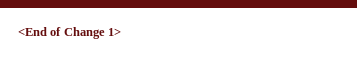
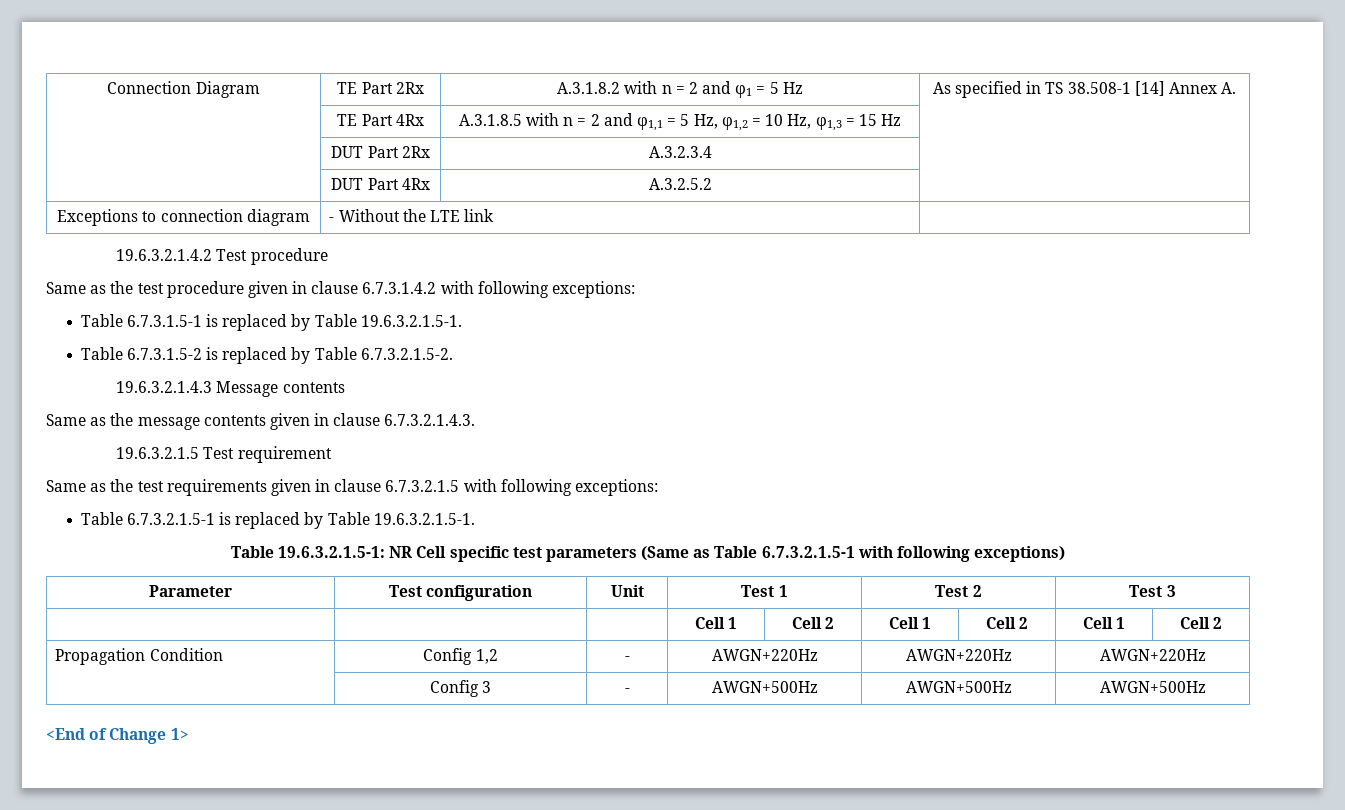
(18, 31) none -> [107,81,260,98] [337,82,424,94] [557,81,803,98] [932,81,1237,98] [337,114,424,126] [458,113,902,131] [331,146,430,158] [648,146,712,158] [331,178,430,190] [648,178,712,190] [57,209,310,226] [329,209,495,222] [116,248,328,265] [46,281,636,298] [80,314,462,331] [80,347,453,364] [116,381,345,397] [46,413,476,430] [116,446,332,463] [46,479,659,496] [80,512,475,529] [230,546,1066,562] [149,585,232,597] [388,585,533,601] [610,585,644,597] [741,585,788,597] [935,585,982,597] [1129,585,1176,597] [694,617,738,629] [791,617,835,629] [888,617,932,629] [985,617,1029,629] [1082,617,1126,629] [1179,617,1223,629] [55,648,223,665] [423,648,498,665] [624,656,630,661] [711,649,818,661] [905,649,1012,661] [1099,649,1206,661] [429,680,492,697] [624,688,630,693] [711,681,818,693] [905,681,1012,693] [1099,681,1206,693] Connection Diagram | TE Part 2Rx | A.3.1.8.2 with n = 2 and φ1 = 5 Hz | As specified in TS 38.508-1 [14] Annex A. // | TE Part 4Rx | A.3.1.8.5 with n = 2 and φ1,1 = 5 Hz, φ1,2 = 10 Hz, φ1,3 = 15 Hz | // | DUT Part 2Rx | A.3.2.3.4 | // | DUT Part 4Rx | A.3.2.5.2 | // Exceptions to connection diagram | - Without the LTE link | // 19.6.3.2.1.4.2 Test procedure // Same as the test procedure given in clause 6.7.3.1.4.2 with following exceptions: // Table 6.7.3.1.5-1 is replaced by Table 19.6.3.2.1.5-1. // Table 6.7.3.1.5-2 is replaced by Table 6.7.3.2.1.5-2. // 19.6.3.2.1.4.3 Message contents // Same as the message contents given in clause 6.7.3.2.1.4.3. // 19.6.3.2.1.5 Test requirement // Same as the test requirements given in clause 6.7.3.2.1.5 with following exceptions: // Table 6.7.3.2.1.5-1 is replaced by Table 19.6.3.2.1.5-1. // Table 19.6.3.2.1.5-1: NR Cell specific test parameters (Same as Table 6.7.3.2.1.5-1 with following exceptions) // Parameter | Test configuration | Unit | Test 1 | Test 2 | Test 3 // | | | Cell 1 | Cell 2 | Cell 1 | Cell 2 | Cell 1 | Cell 2 // Propagation Condition | Config 1,2 | - | AWGN+220Hz | AWGN+220Hz | AWGN+220Hz // | Config 3 | - | AWGN+500Hz | AWGN+500Hz | AWGN+500Hz //

